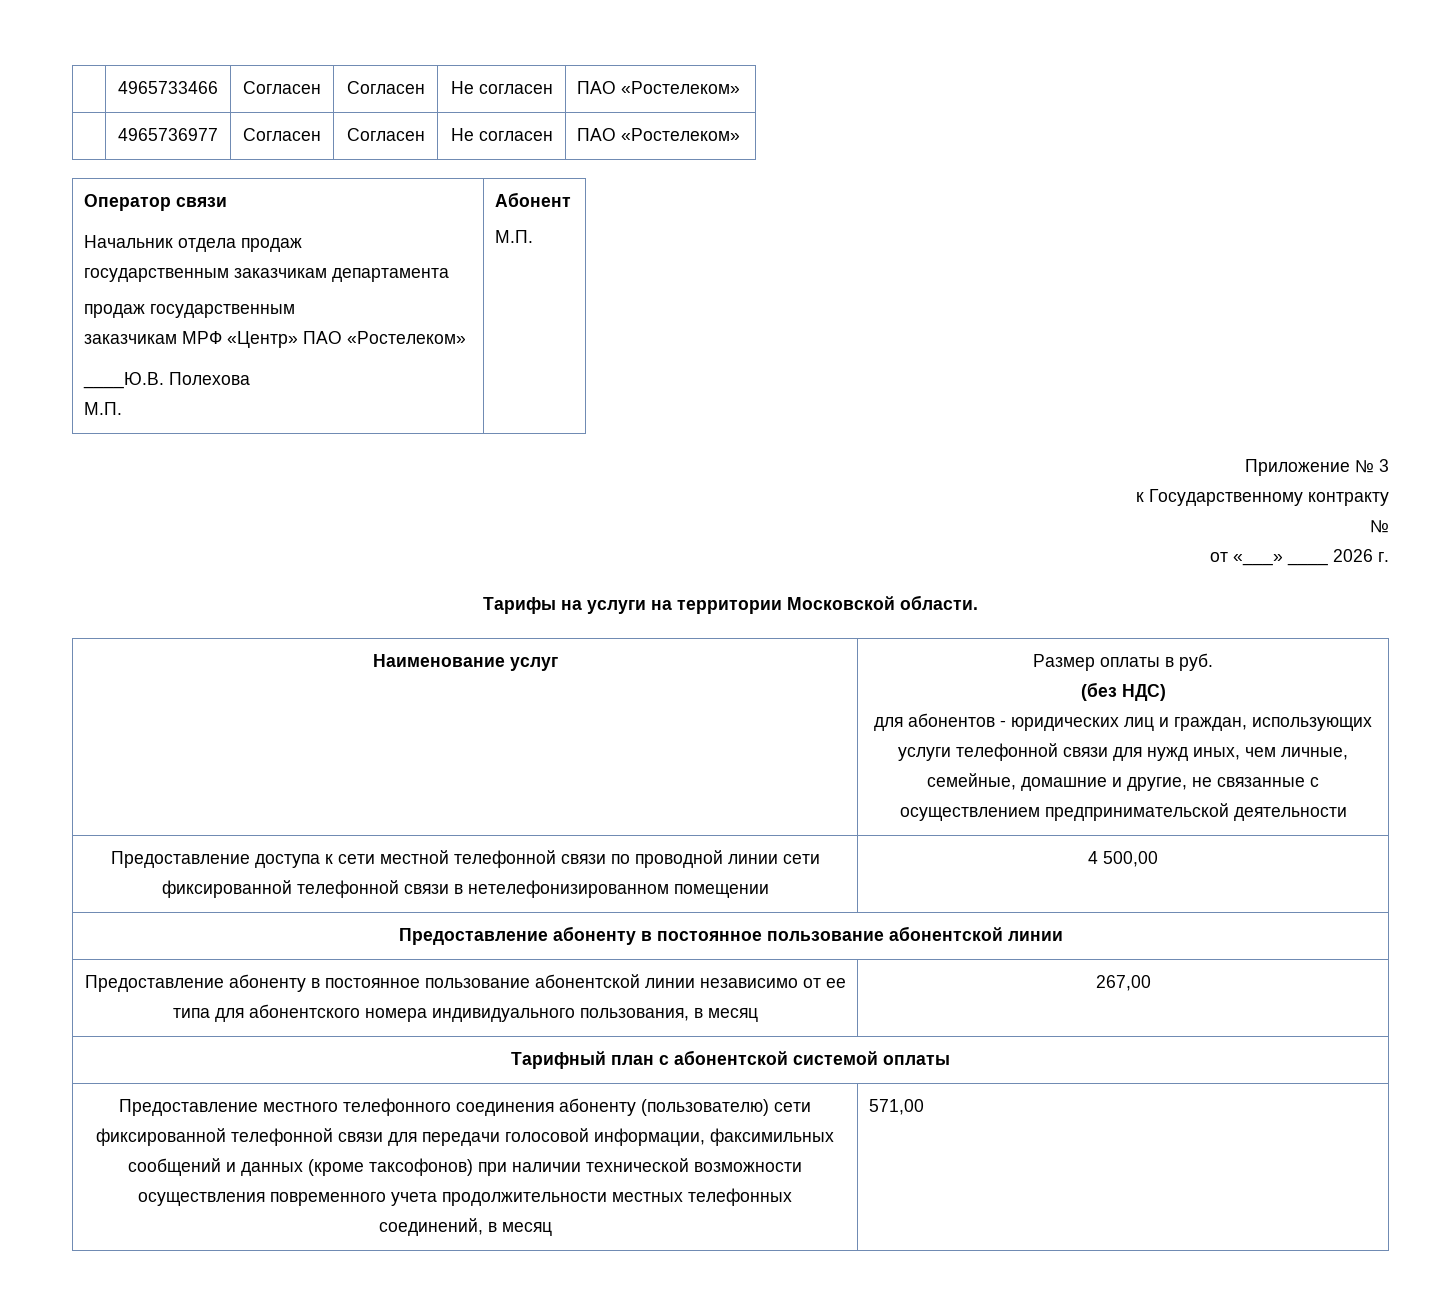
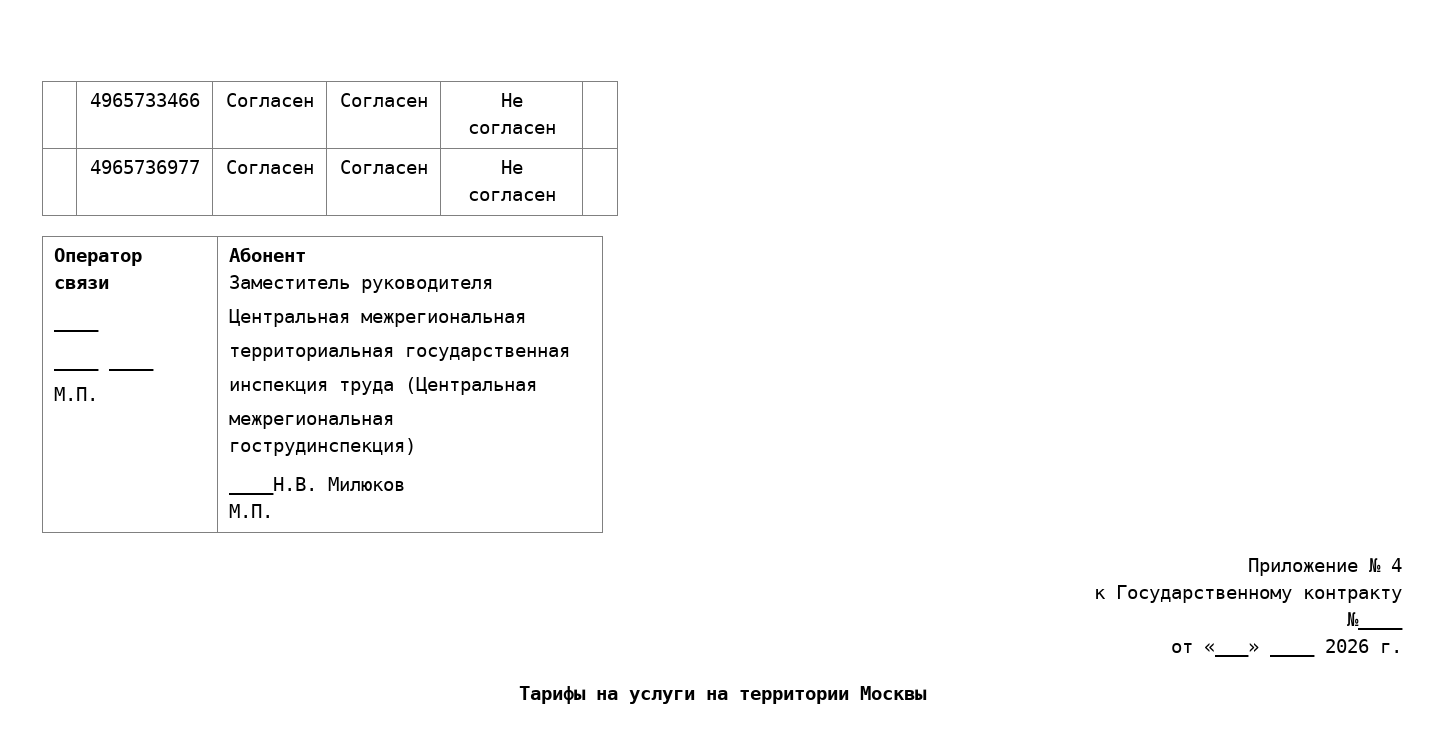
[577,81,741,94] ПАО «Ростелеком» -> (556, 129) none
[577,128,741,141] ПАО «Ростелеком» -> (556, 196) none
[84,235,303,252] [84,268,450,282] [84,304,296,318] [84,331,467,348] [83,372,251,389] [84,402,123,415] [495,192,572,207] Начальник отдела продаж // государственным заказчикам департамента // продаж государственным // заказчикам МРФ «Центр» ПАО «Ростелеком» // ____Ю.В. Полехова // М.П. | Абонент -> [54,328,100,332] [54,367,155,371] [54,387,99,401] [229,247,307,262] [229,275,494,293] [229,309,527,327] [229,347,571,361] [229,377,538,395] [229,415,395,429] [229,438,417,456] [229,477,406,495] ____ // ____ ____ // М.П. | Абонент // Заместитель руководителя // Центральная межрегиональная // территориальная государственная // инспекция труда (Центральная // межрегиональная гострудинспекция) // ____Н.В. Милюков
[1379,459,1389,472] 3 -> [1391,558,1402,572] 4
[1370,520,1389,533] № -> [1347,612,1403,630] №____
[787,595,978,610] [372,654,558,671] [1033,653,1214,671] [1080,682,1166,701] [874,713,1373,731] [898,743,1349,761] [927,773,1320,791] [899,803,1347,821] [110,850,820,868] [161,880,769,898] [1088,851,1158,867] [398,926,1063,945] [84,974,846,992] [172,1004,758,1022] [1095,975,1151,991] [511,1050,950,1069] [118,1098,811,1116] [95,1128,834,1146] [127,1158,802,1176] [137,1188,792,1206] [378,1218,552,1236] [869,1099,925,1115] Московской области. // Наименование услуг | Размер оплаты в руб. // (без НДС) // для абонентов - юридических лиц и граждан, использующих услуги телефонной связи для нужд иных, чем личные, семейные, домашние и другие, не связанные с осуществлением предпринимательской деятельности // Предоставление доступа к сети местной телефонной связи по проводной линии сети фиксированной телефонной связи в нетелефонизированном помещении | 4 500,00 // Предоставление абоненту в постоянное пользование абонентской линии // Предоставление абоненту в постоянное пользование абонентской линии независимо от ее типа для абонентского номера индивидуального пользования, в месяц | 267,00 // Тарифный план с абонентской системой оплаты // Предоставление местного телефонного соединения абоненту (пользователю) сети фиксированной телефонной связи для передачи голосовой информации, факсимильных сообщений и данных (кроме таксофонов) при наличии технической возможности осуществления повременного учета продолжительности местных телефонных соединений, в месяц | 571,00 -> [859,686,927,700] Москвы

